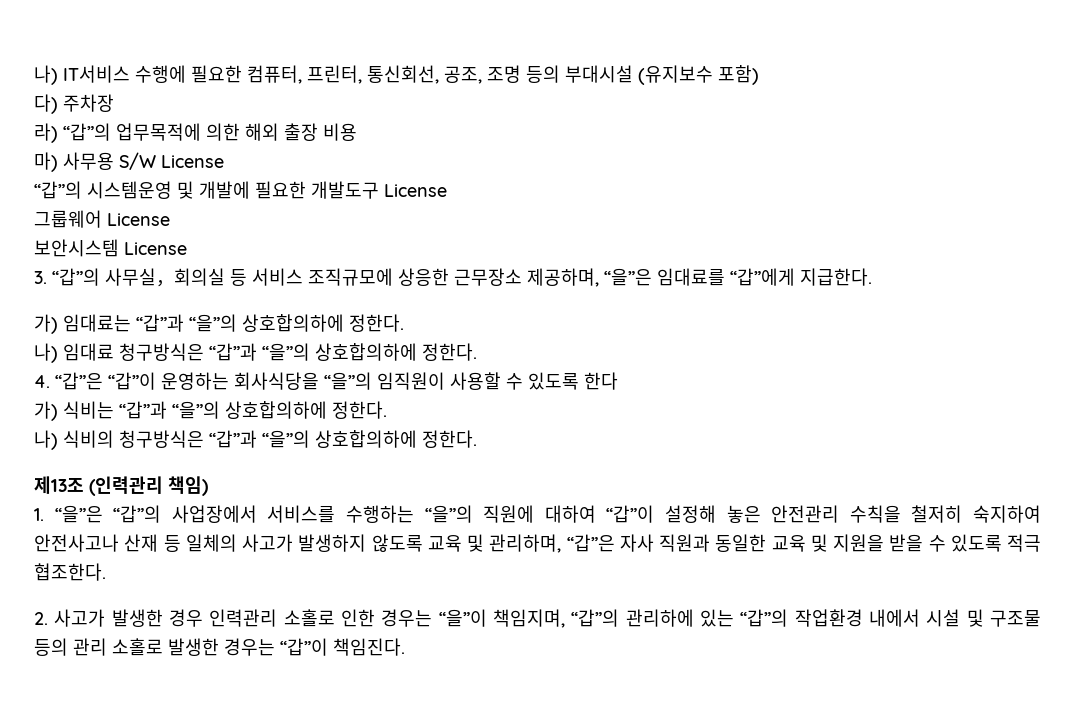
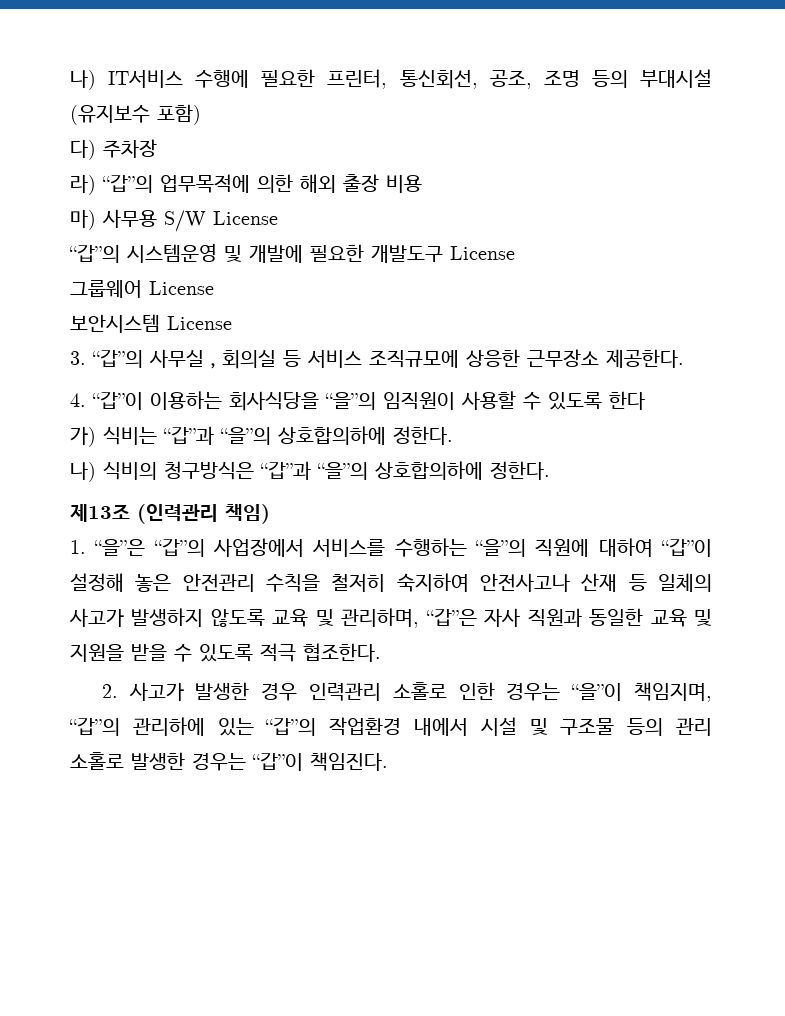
[247,65,302,84] 컴퓨터, -> (316, 78) none
[527,268,872,287] [34,314,404,334] [34,343,477,363] [34,372,229,390] 제공하며, “을”은 임대료를 “갑”에게 지급한다. // 가) 임대료는 “갑”과 “을”의 상호합의하에 정한다. // 나) 임대료 청구방식은 “갑”과 “을”의 상호합의하에 정한다. // 4. “갑”은 “갑”이 운영하는 -> [606,349,684,368] [70,391,222,410] 제공한다. // 4. “갑”이 이용하는

